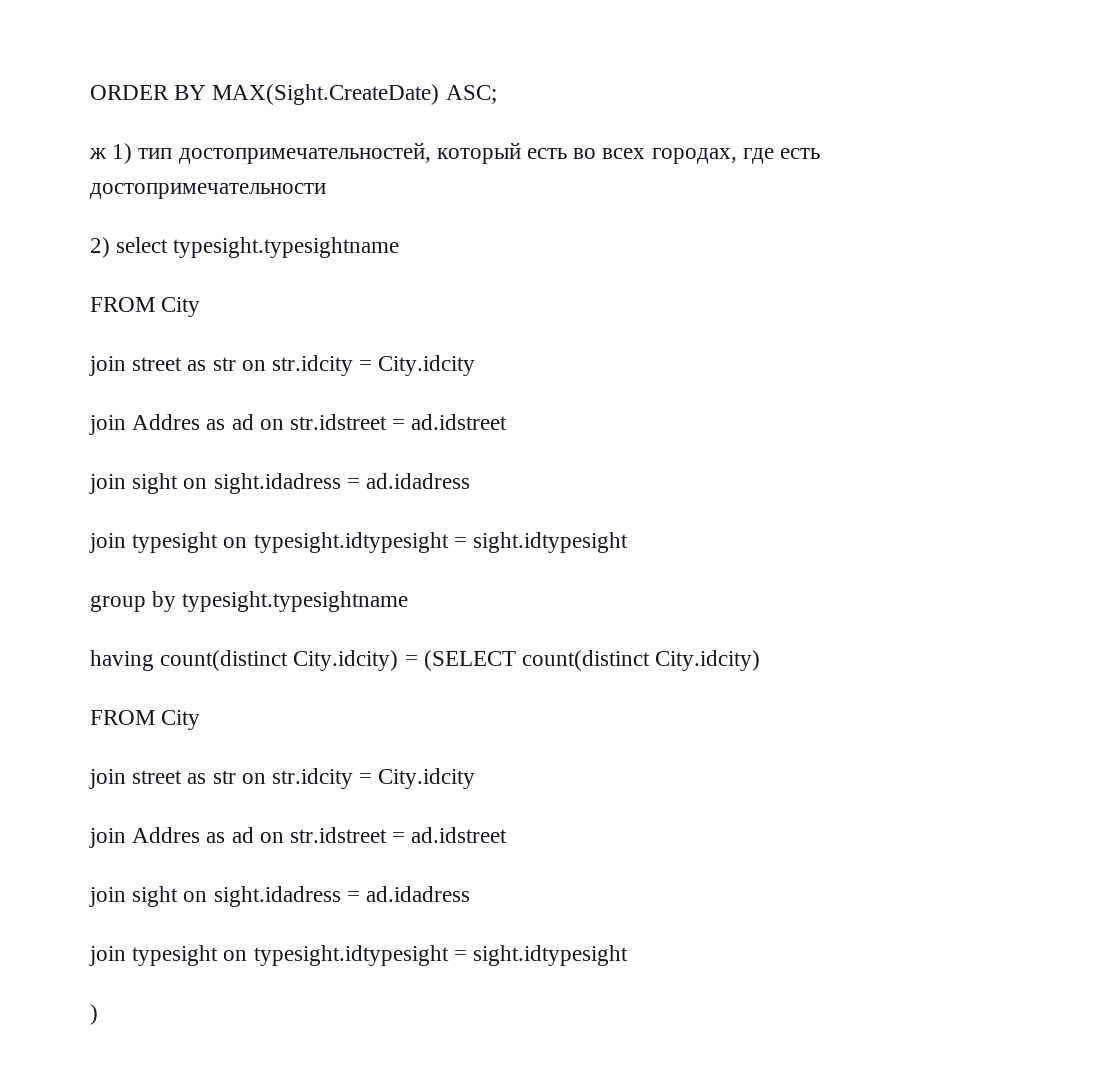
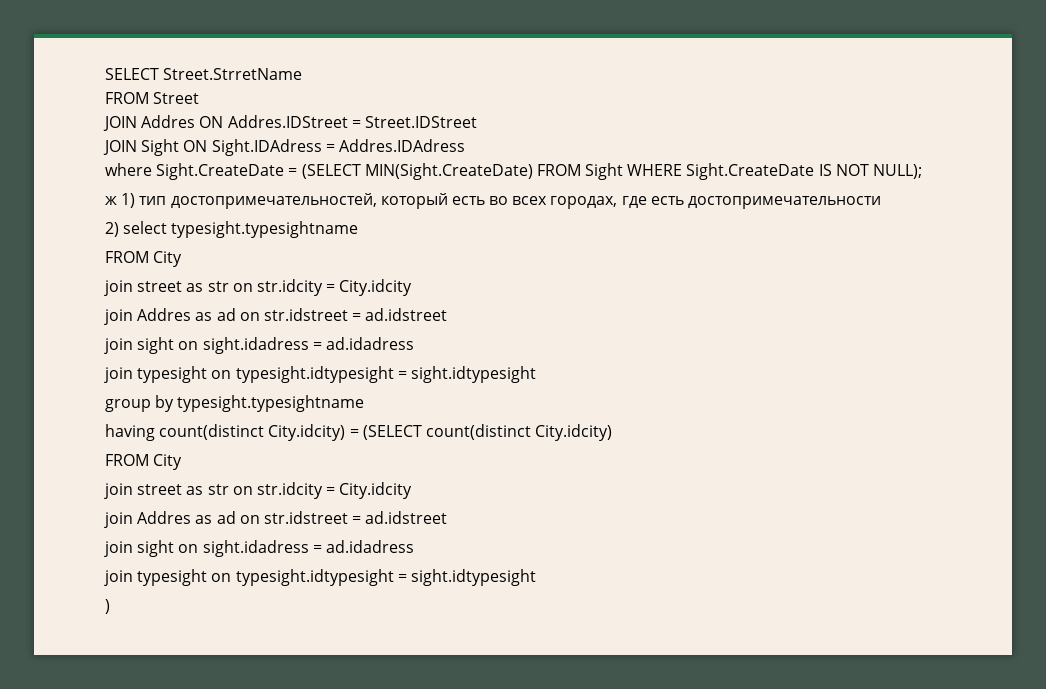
[90,84,497,105] ORDER BY MAX(Sight.CreateDate) ASC; -> [105,68,303,80] [105,92,200,104] [103,115,477,131] [103,139,465,156] [105,163,923,180] SELECT Street.StrretName // FROM Street // JOIN Addres ON Addres.IDStreet = Street.IDStreet // JOIN Sight ON Sight.IDAdress = Addres.IDAdress // where Sight.CreateDate = (SELECT MIN(Sight.CreateDate) FROM Sight WHERE Sight.CreateDate IS NOT NULL);

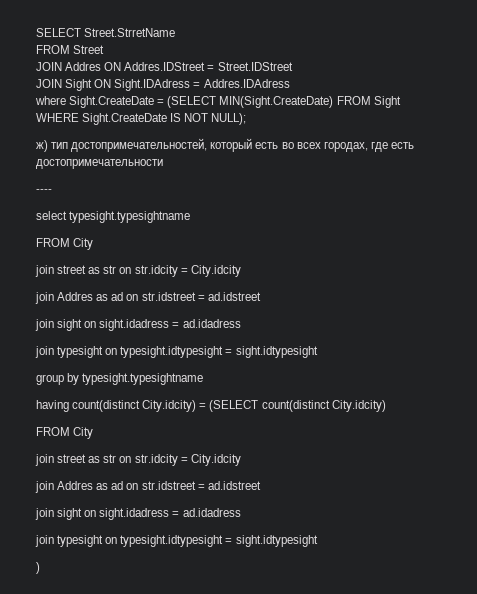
[105,193,136,208] ж 1) -> [36,140,48,152] ж)
[105,222,119,237] 2) -> [36,189,52,193] ---- //

